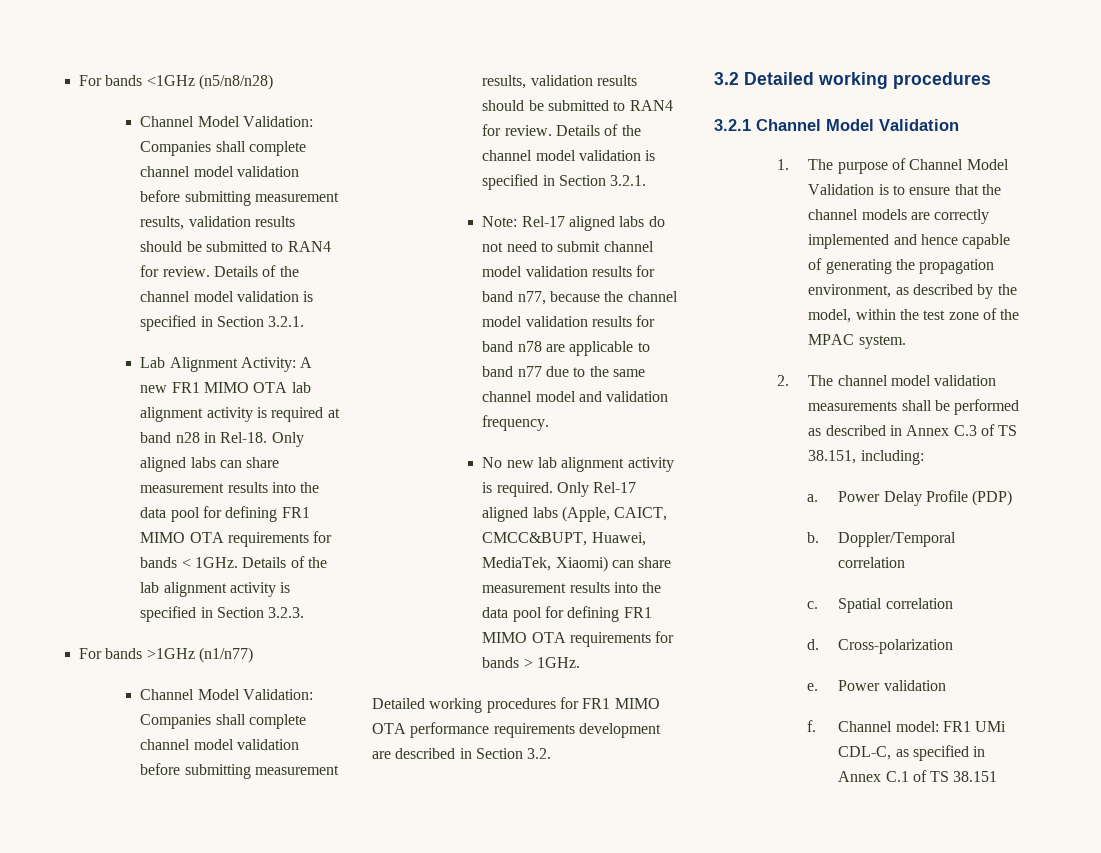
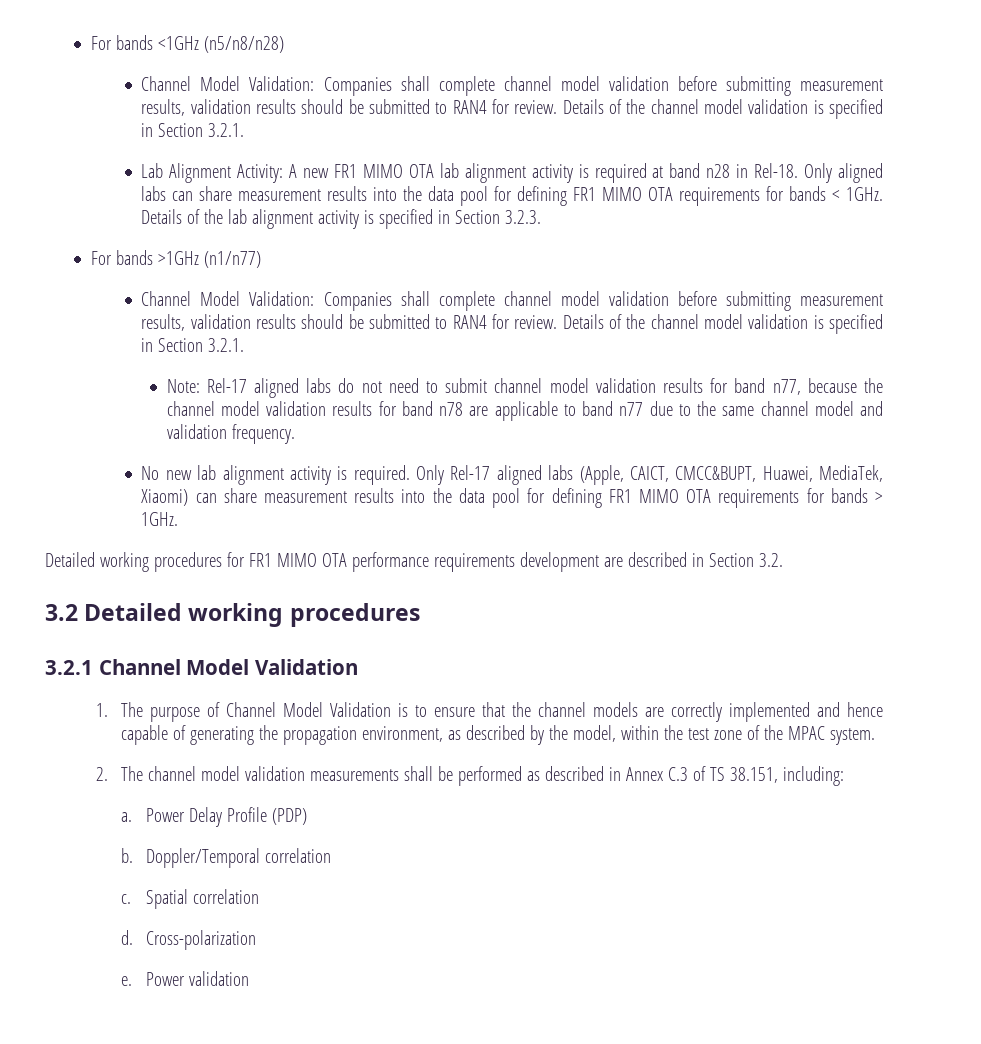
[806,720,1007,732] [838,745,986,761] [838,770,998,782] // f. Channel model: FR1 UMi CDL-C, as specified in Annex C.1 of TS 38.151 -> (250, 978) none

